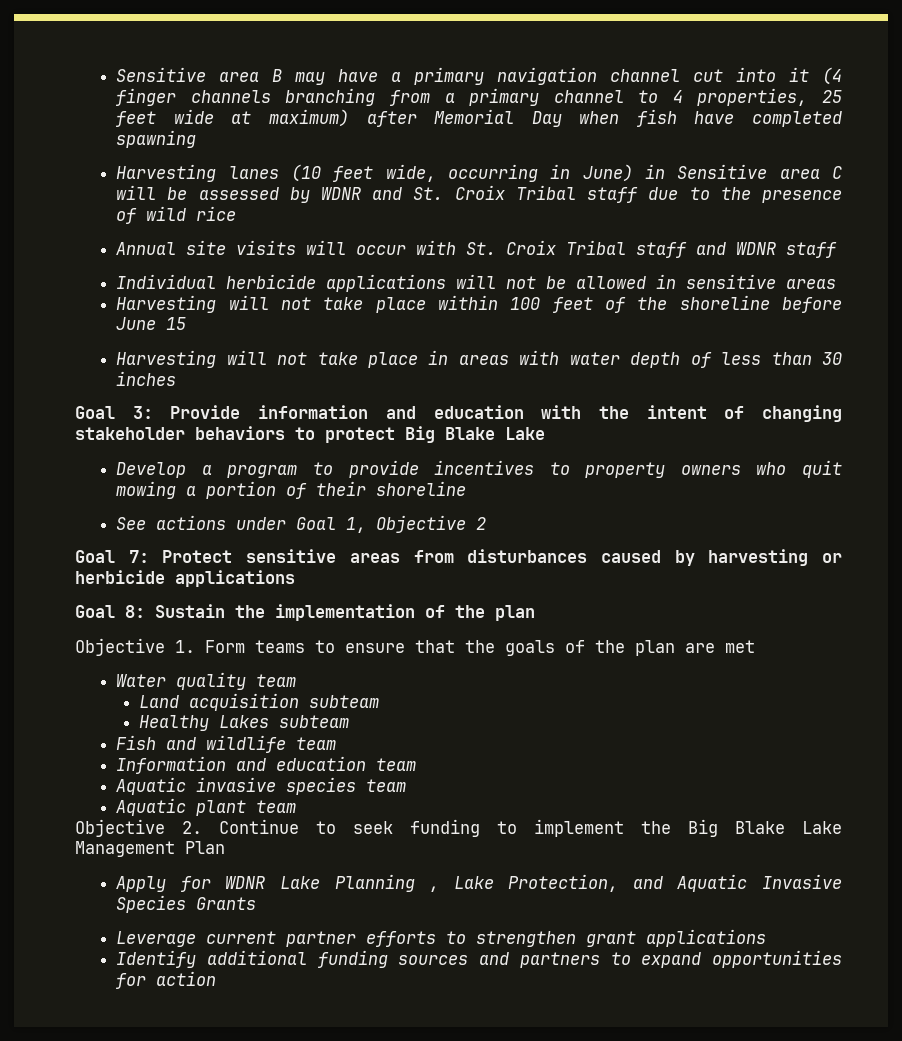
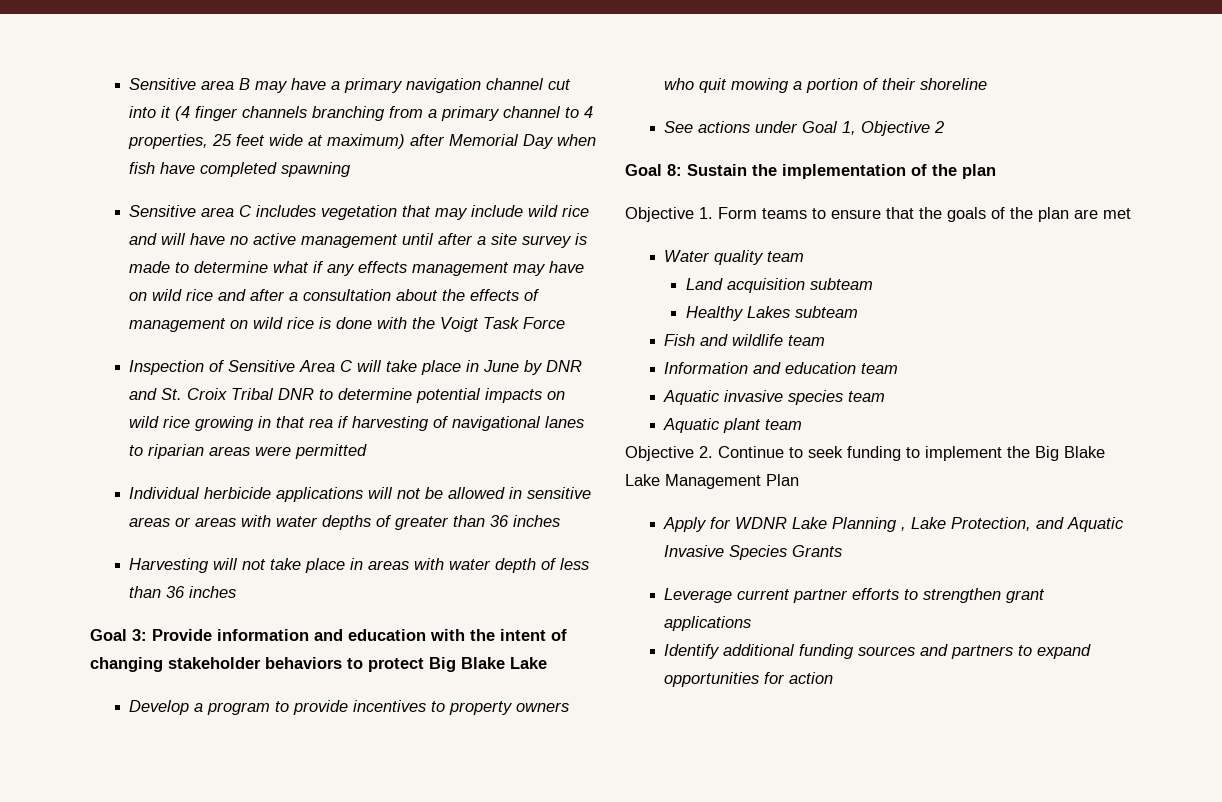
[116,164,843,182] [116,185,843,203] [116,206,237,224] [116,240,838,258] Harvesting lanes (10 feet wide, occurring in June) in Sensitive area C will be assessed by WDNR and St. Croix Tribal staff due to the presence of wild rice // Annual site visits will occur with St. Croix Tribal staff and WDNR staff -> [129,205,590,220] [129,233,588,248] [129,261,585,276] [129,289,541,301] [129,317,566,332] [129,360,583,375] [129,388,566,403] [129,416,585,431] [129,444,368,459] Sensitive area C includes vegetation that may include wild rice and will have no active management until after a site survey is made to determine what if any effects management may have on wild rice and after a consultation about the effects of management on wild rice is done with the Voigt Task Force // Inspection of Sensitive Area C will take place in June by DNR and St. Croix Tribal DNR to determine potential impacts on wild rice growing in that rea if harvesting of navigational lanes to riparian areas were permitted
[116,295,843,313] [116,317,187,330] // Harvesting will not take place within 100 feet of the shoreline before June 15 -> [175,515,561,530] or areas with water depths of greater than 36 inches
[821,352,842,365] 30 -> [166,586,186,598] 36
[75,549,843,566] [75,570,295,587] // Goal 7: Protect sensitive areas from disturbances caused by harvesting or herbicide applications -> (945, 127) none

